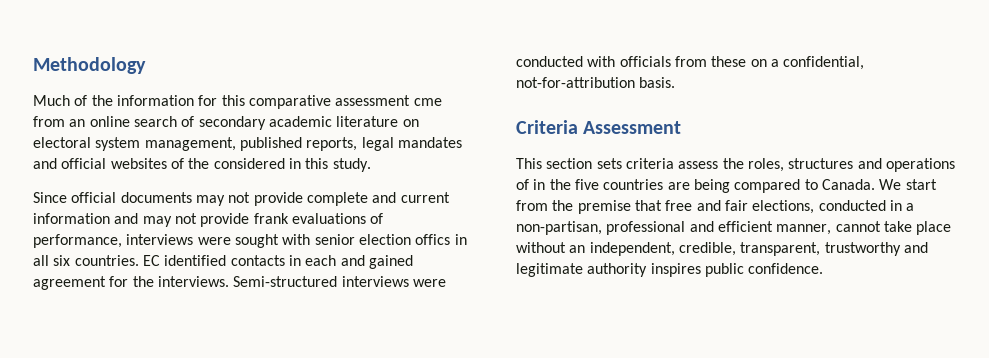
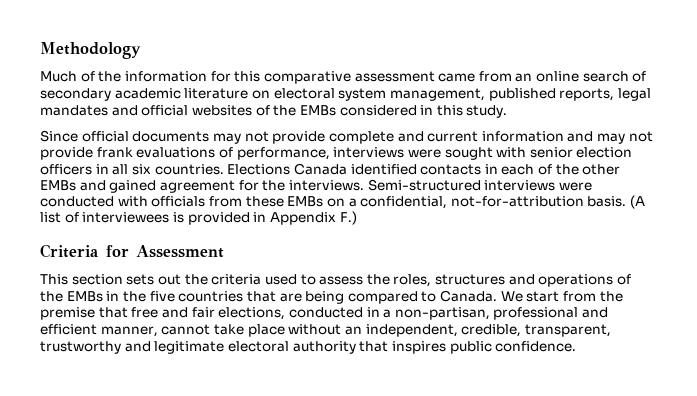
[413,98,442,106] cme -> [438,73,476,82] came
(210, 163) none -> [299,105,336,116] EMBs
[415,234,451,245] offics -> [40,164,92,175] officers
[142,255,160,266] EC -> [227,163,347,175] Elections Canada
(337, 260) none -> [538,164,621,175] [40,180,76,191] of the other EMBs
(747, 61) none -> [287,196,324,207] EMBs
(676, 82) none -> [630,195,646,209] [40,211,357,225] (A list of interviewees is provided in Appendix F.)
(578, 127) none -> [106,245,129,257] for
[625,158,674,169] criteria -> [157,274,316,285] out the criteria used to
(529, 184) none -> [40,291,103,302] the EMBs
(664, 184) none -> [246,291,276,302] that
[587,263,648,277] authority -> [227,341,389,354] electoral authority that

